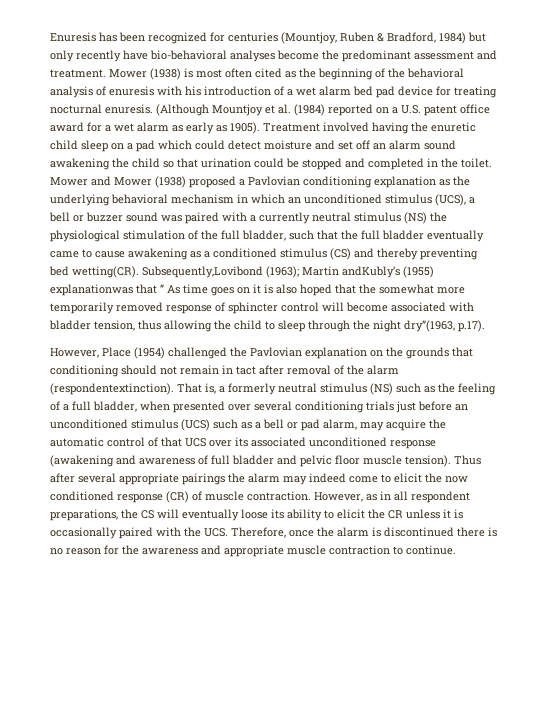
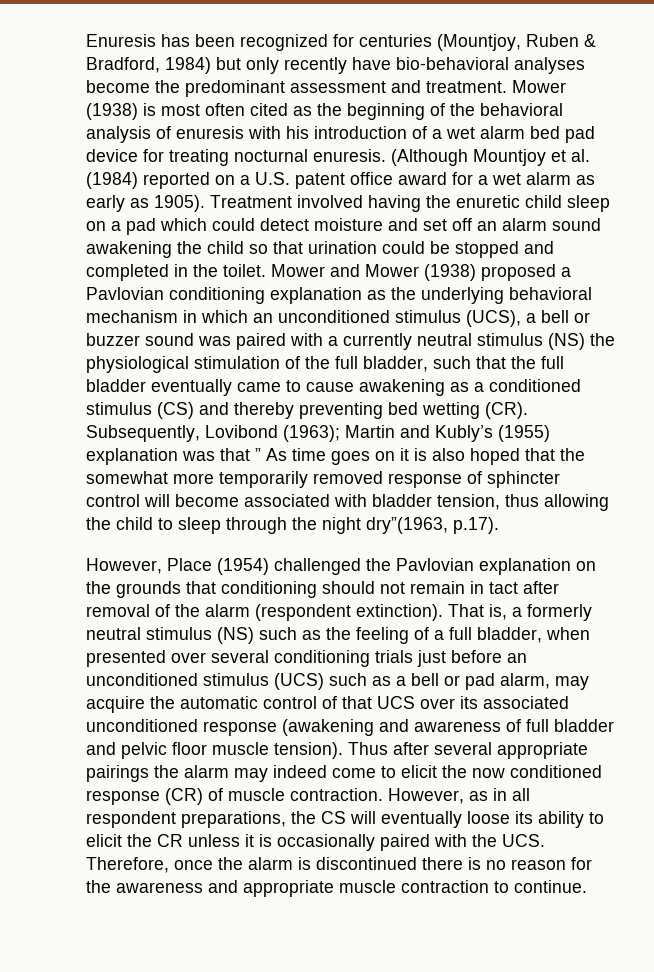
[72,266,434,278] [50,284,133,296] wetting(CR). Subsequently,Lovibond (1963); Martin andKubly’s (1955) explanationwas -> [422,402,528,419] [86,425,550,442] [86,448,215,465] wetting (CR). Subsequently, Lovibond (1963); Martin and Kubly’s (1955) explanation was
[50,383,174,395] (respondentextinction). -> [255,604,443,621] (respondent extinction).

